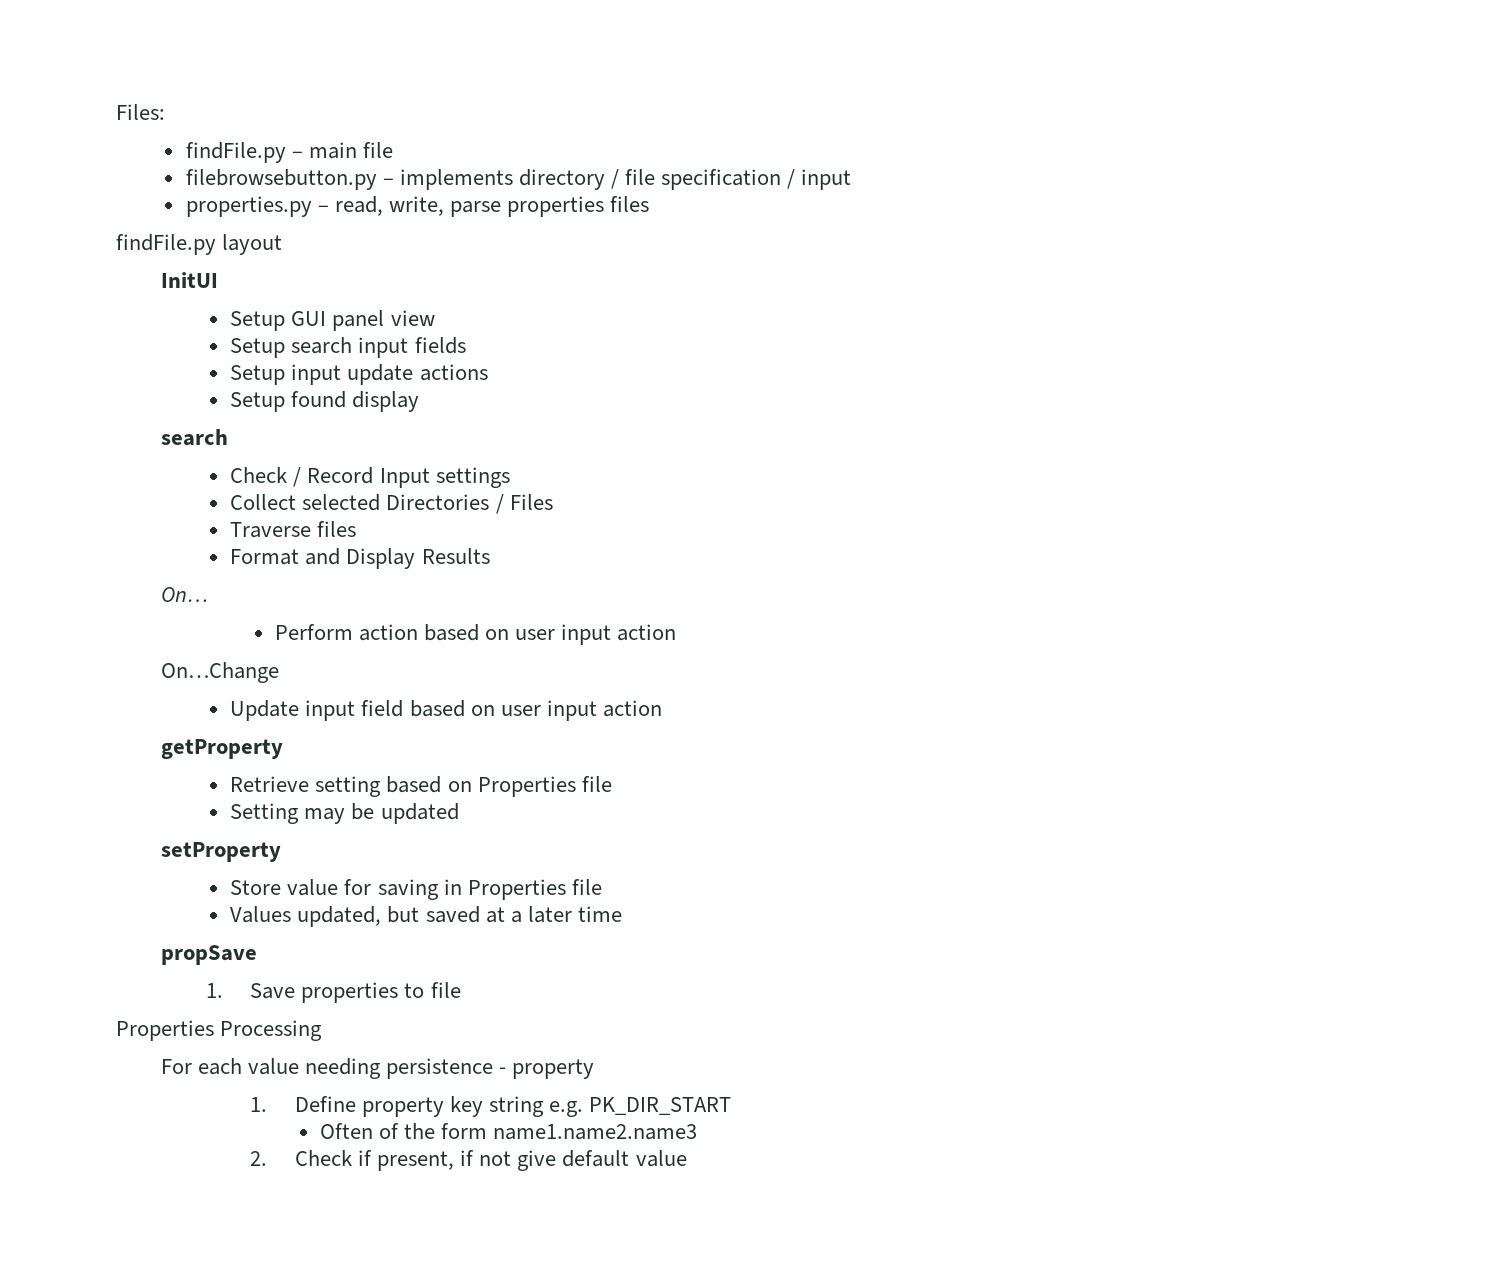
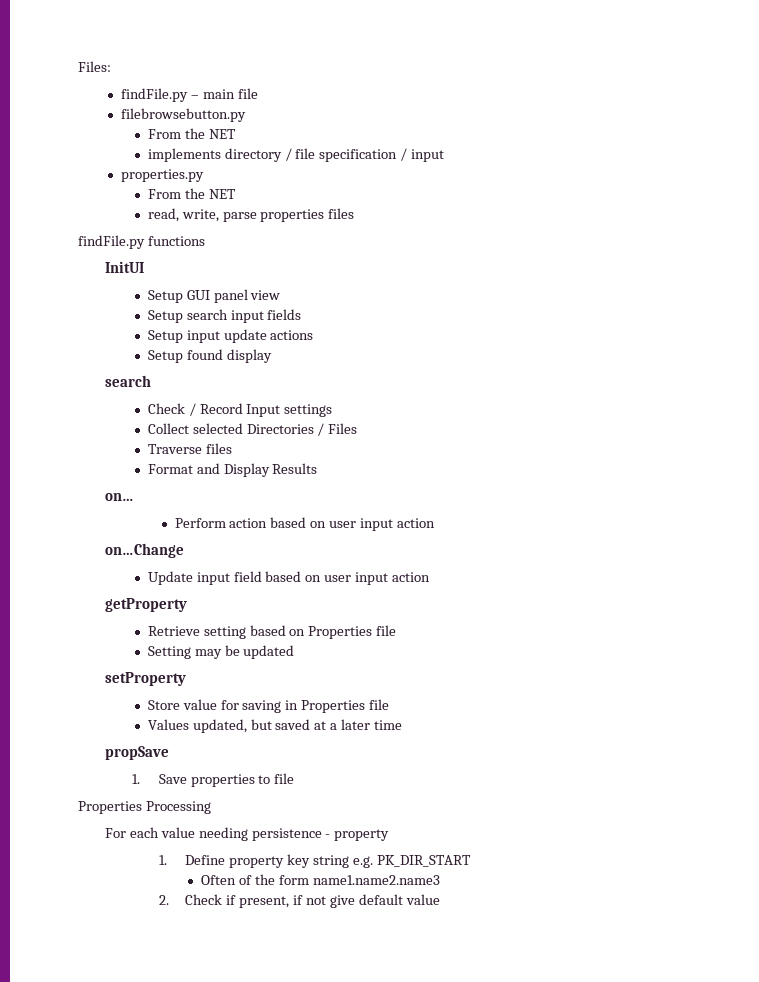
[382,178,394,185] – -> [147,128,236,139] // From the NET //
[317,205,329,212] – -> [147,188,236,199] // From the NET //
[222,234,283,255] layout -> [147,236,205,246] functions
[160,587,209,602] On… -> [104,493,134,501] on…
[160,662,279,683] On…Change -> [104,543,184,558] on…Change

